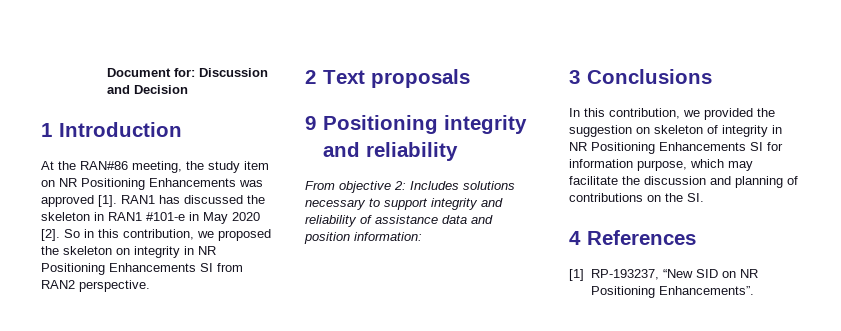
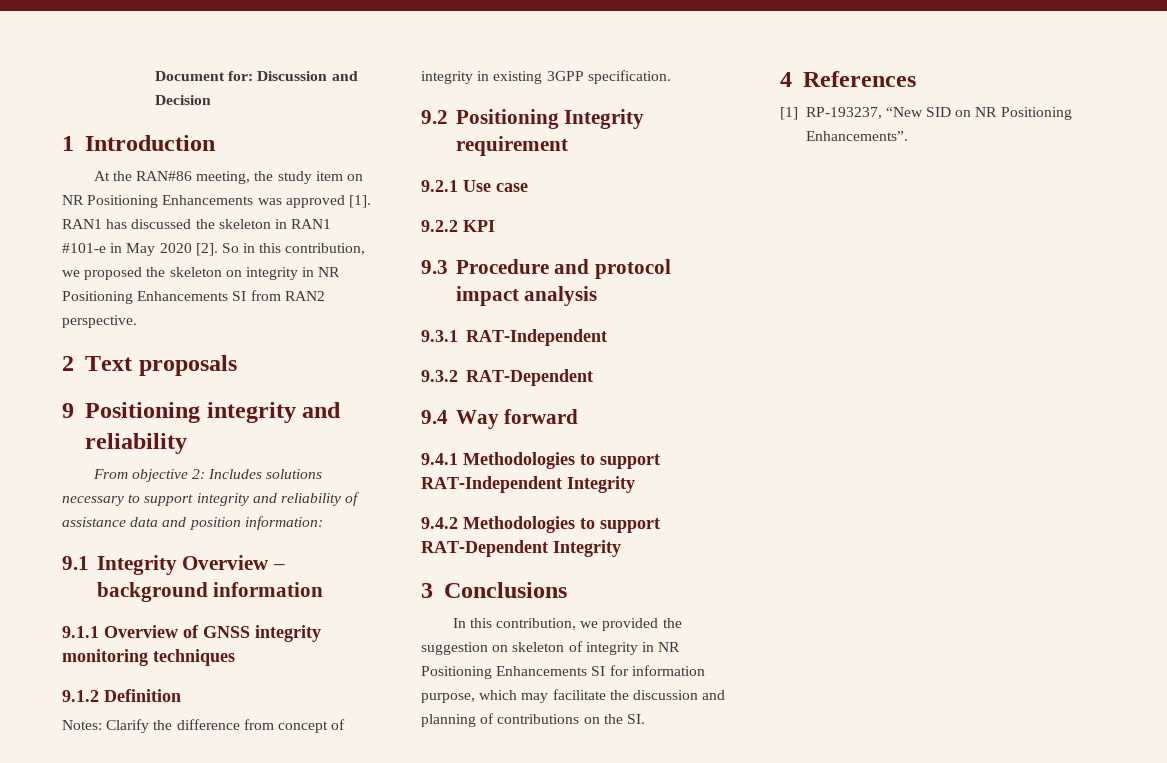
(422, 236) none -> [62,555,286,575] [96,582,324,602] [62,625,321,642] [62,649,235,666] [62,689,181,702] [62,719,346,733] [421,70,671,84] [421,109,645,129] [455,136,568,156] [421,180,528,192] [421,220,495,232] [421,259,672,279] [455,286,598,306] [421,329,607,346] [421,369,593,386] [421,409,579,429] [421,452,660,469] [421,476,635,493] [421,516,660,533] [421,540,621,557] // 9.1 Integrity Overview – background information // 9.1.1 Overview of GNSS integrity monitoring techniques // 9.1.2 Definition // Notes: Clarify the difference from concept of integrity in existing 3GPP specification. // 9.2 Positioning Integrity requirement // 9.2.1 Use case // 9.2.2 KPI // 9.3 Procedure and protocol impact analysis // 9.3.1 RAT-Independent // 9.3.2 RAT-Dependent // 9.4 Way forward // 9.4.1 Methodologies to support RAT-Independent Integrity // 9.4.2 Methodologies to support RAT-Dependent Integrity

